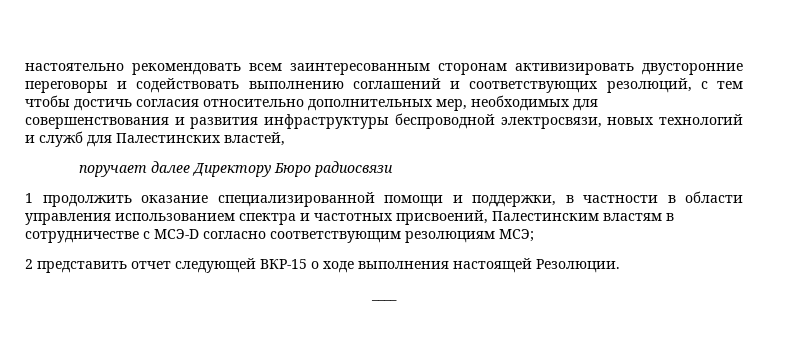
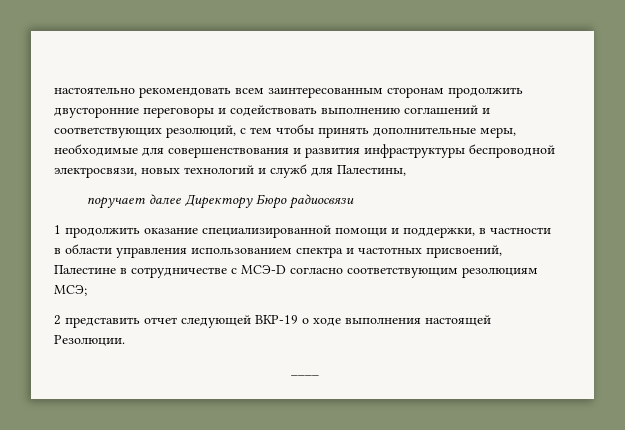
[515,63,634,75] активизировать -> [448,87,523,98] продолжить
[74,95,570,111] достичь согласия относительно дополнительных мер, необходимых -> [318,127,516,138] [54,144,138,156] принять дополнительные меры, необходимые
[116,132,285,146] Палестинских властей, -> [337,165,406,176] Палестины,
[492,211,662,221] Палестинским властям -> [54,265,116,274] Палестине
[260,259,307,269] ВКР-15 -> [255,315,298,324] ВКР-19

